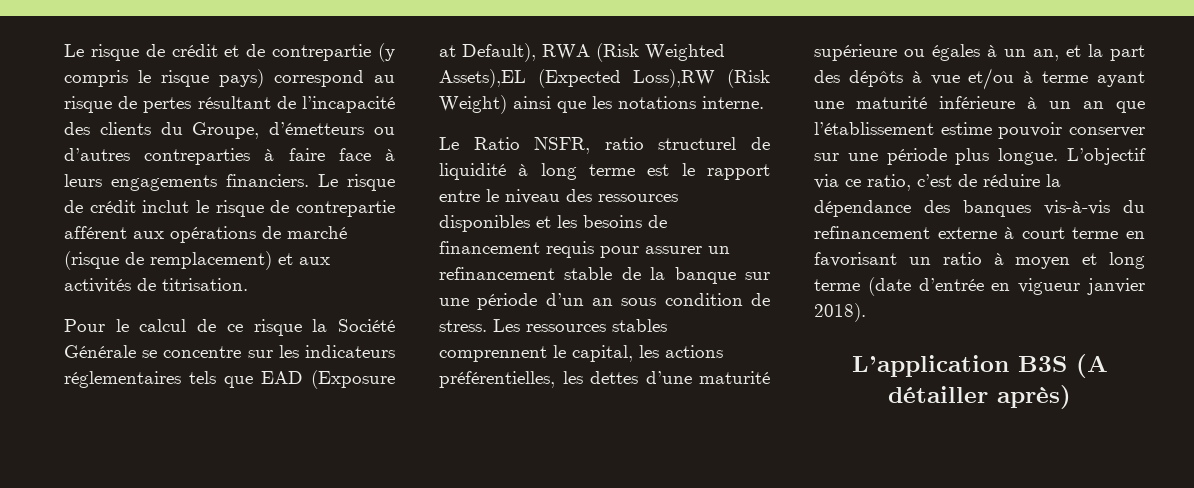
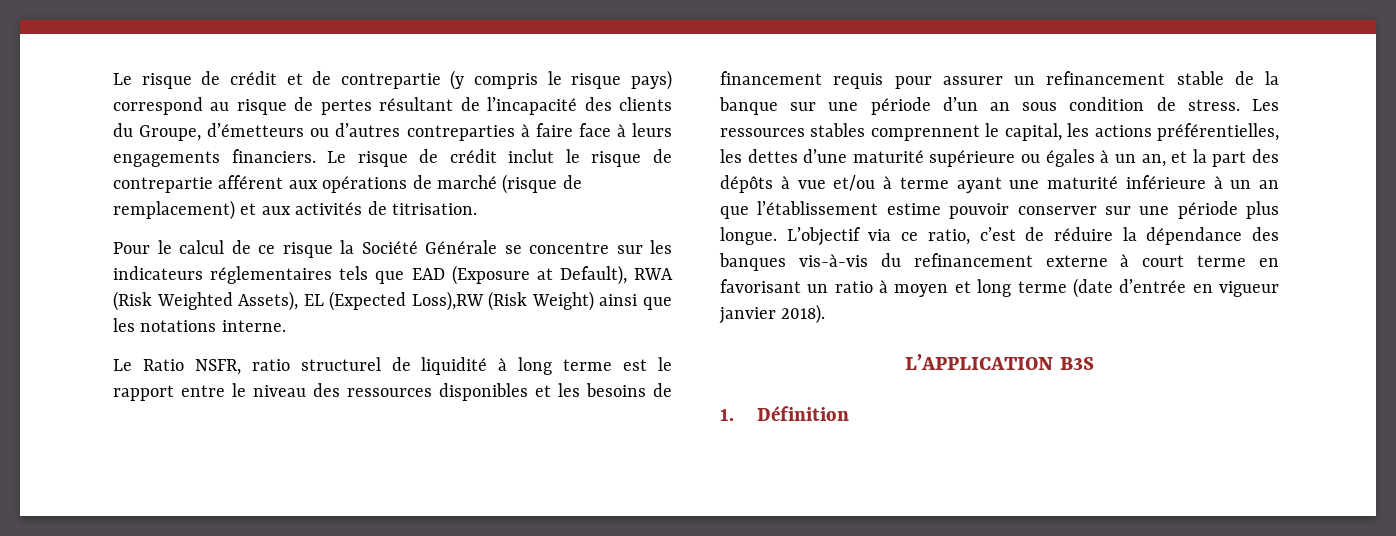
[439,69,526,88] Assets),EL -> [238,291,324,311] Assets), EL
[851,355,1009,377] L’application -> [905,354,1054,370] L’APPLICATION
[1075,354,1108,378] [888,385,1071,409] (A détailler après) -> [720,406,850,421] // 1. Définition

